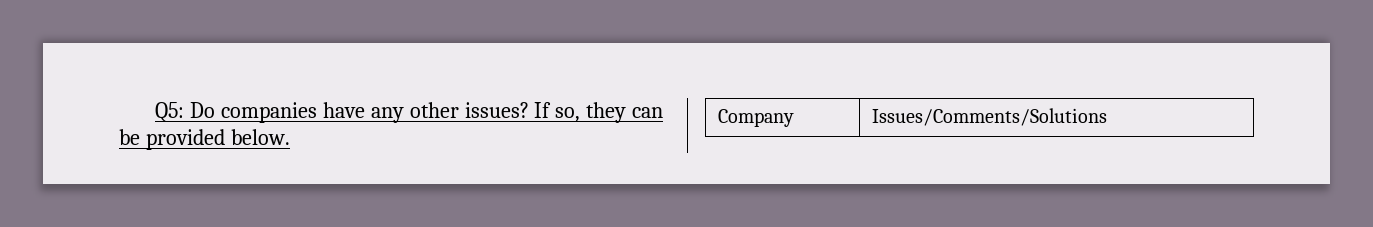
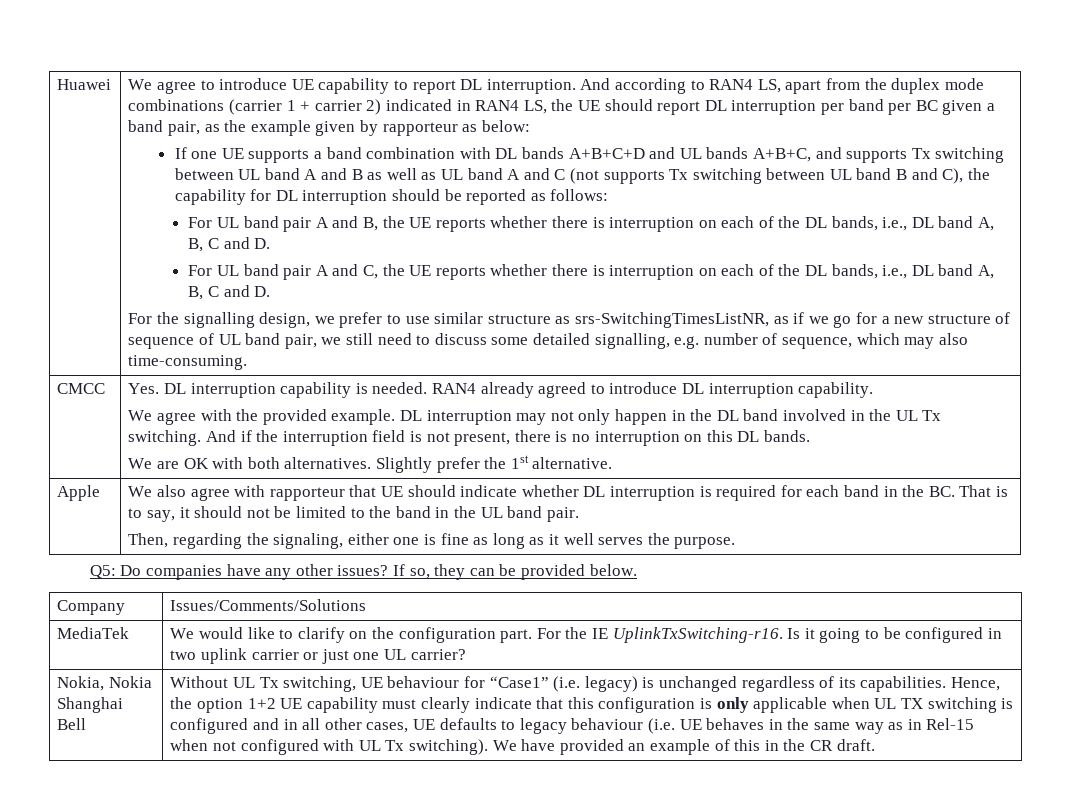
(154, 112) none -> [57,79,112,90] [128,78,984,94] [128,99,995,115] [128,120,530,136] [174,147,1005,163] [174,168,990,184] [174,189,609,205] [188,216,995,232] [188,237,271,252] [188,264,995,280] [188,285,271,300] [128,312,1011,328] [128,333,968,349] [128,355,248,370] [57,383,106,394] [128,382,874,398] [128,409,942,425] [128,430,810,446] [128,455,613,473] [57,485,101,501] [128,485,1008,501] [128,506,579,522] [128,533,736,549] Huawei | We agree to introduce UE capability to report DL interruption. And according to RAN4 LS, apart from the duplex mode combinations (carrier 1 + carrier 2) indicated in RAN4 LS, the UE should report DL interruption per band per BC given a band pair, as the example given by rapporteur as below: // If one UE supports a band combination with DL bands A+B+C+D and UL bands A+B+C, and supports Tx switching between UL band A and B as well as UL band A and C (not supports Tx switching between UL band B and C), the capability for DL interruption should be reported as follows: // For UL band pair A and B, the UE reports whether there is interruption on each of the DL bands, i.e., DL band A, B, C and D. // For UL band pair A and C, the UE reports whether there is interruption on each of the DL bands, i.e., DL band A, B, C and D. // For the signalling design, we prefer to use similar structure as srs-SwitchingTimesListNR, as if we go for a new structure of sequence of UL band pair, we still need to discuss some detailed signalling, e.g. number of sequence, which may also time-consuming. // CMCC | Yes. DL interruption capability is needed. RAN4 already agreed to introduce DL interruption capability. // We agree with the provided example. DL interruption may not only happen in the DL band involved in the UL Tx switching. And if the interruption field is not present, there is no interruption on this DL bands. // We are OK with both alternatives. Slightly prefer the 1st alternative. // Apple | We also agree with rapporteur that UE should indicate whether DL interruption is required for each band in the BC. That is to say, it should not be limited to the band in the UL band pair. // Then, regarding the signaling, either one is fine as long as it well serves the purpose. //
(1108, 117) none -> [57,627,130,639] [170,627,1002,643] [170,648,466,664] [57,676,153,691] [57,697,124,713] [57,718,87,730] [170,676,1000,692] [170,697,1014,713] [170,718,975,734] [170,739,875,755] // MediaTek | We would like to clarify on the configuration part. For the IE UplinkTxSwitching-r16. Is it going to be configured in two uplink carrier or just one UL carrier? // Nokia, Nokia Shanghai Bell | Without UL Tx switching, UE behaviour for “Case1” (i.e. legacy) is unchanged regardless of its capabilities. Hence, the option 1+2 UE capability must clearly indicate that this configuration is only applicable when UL TX switching is configured and in all other cases, UE defaults to legacy behaviour (i.e. UE behaves in the same way as in Rel-15 when not configured with UL Tx switching). We have provided an example of this in the CR draft.

